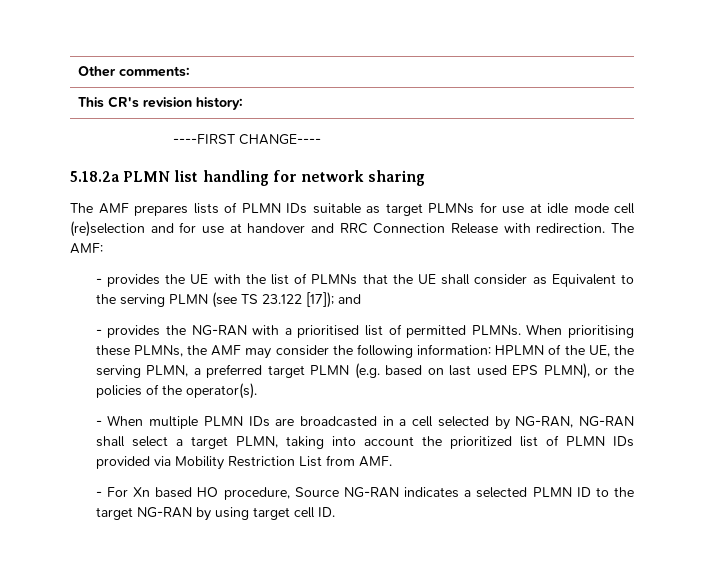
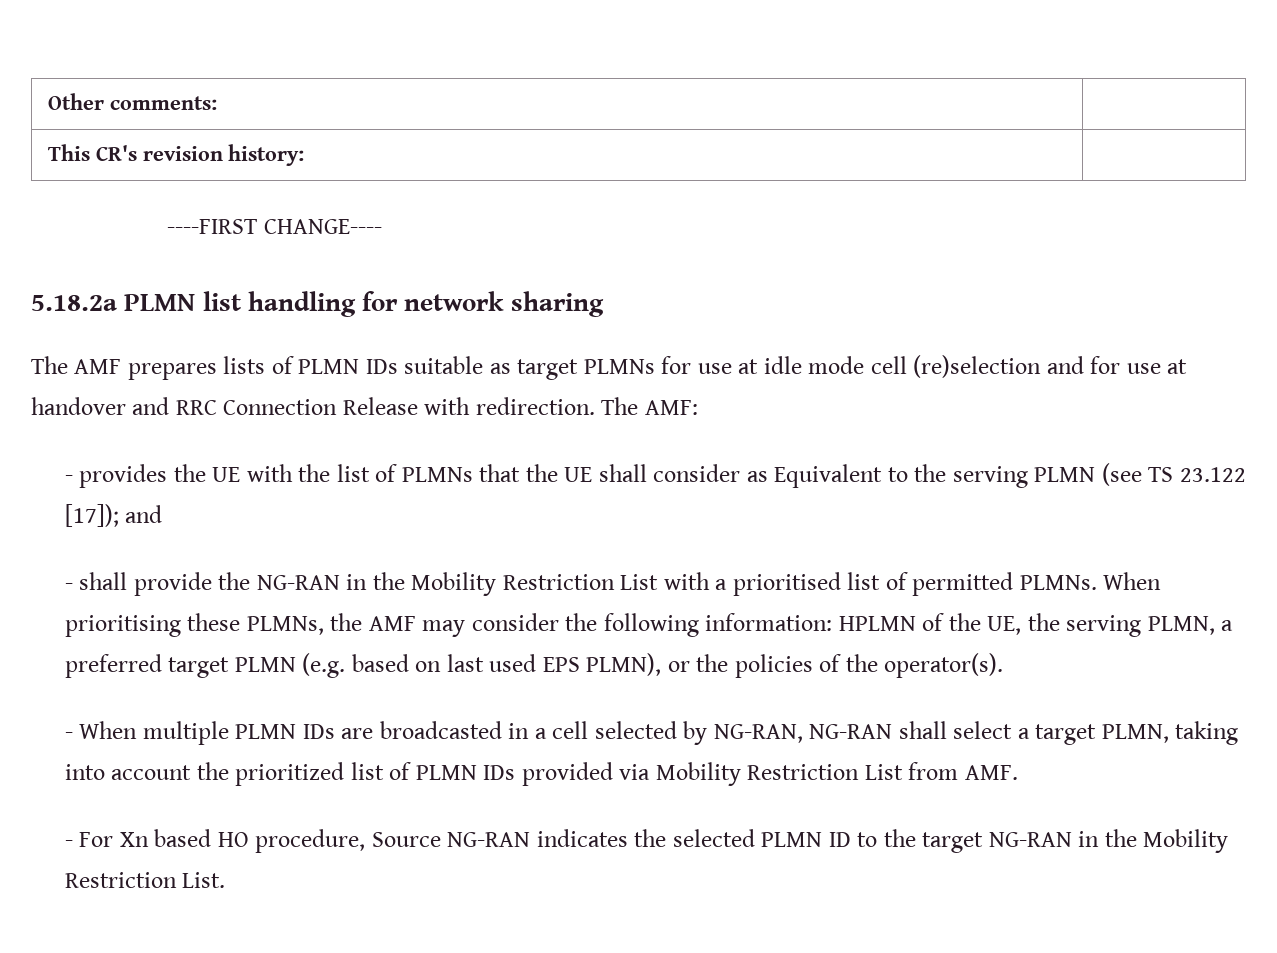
[107,325,247,338] provides the NG-RAN -> [79,572,659,596] shall provide the NG-RAN in the Mobility Restriction List
[464,490,472,497] a -> [634,829,667,847] the
[195,507,335,521] by using target cell ID. -> [1078,829,1229,853] [65,872,226,888] in the Mobility Restriction List.

